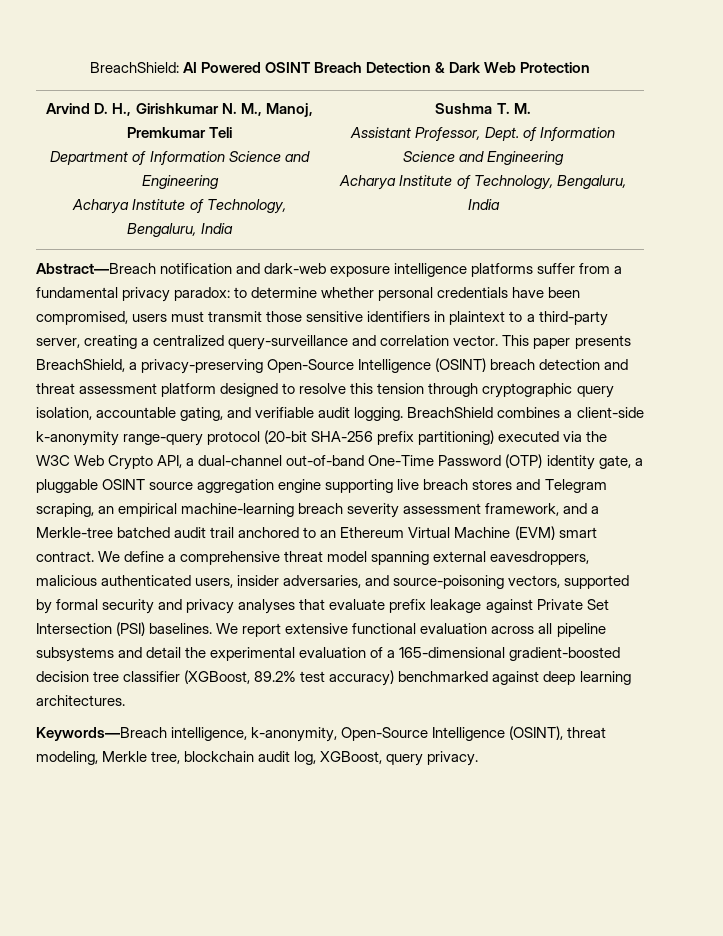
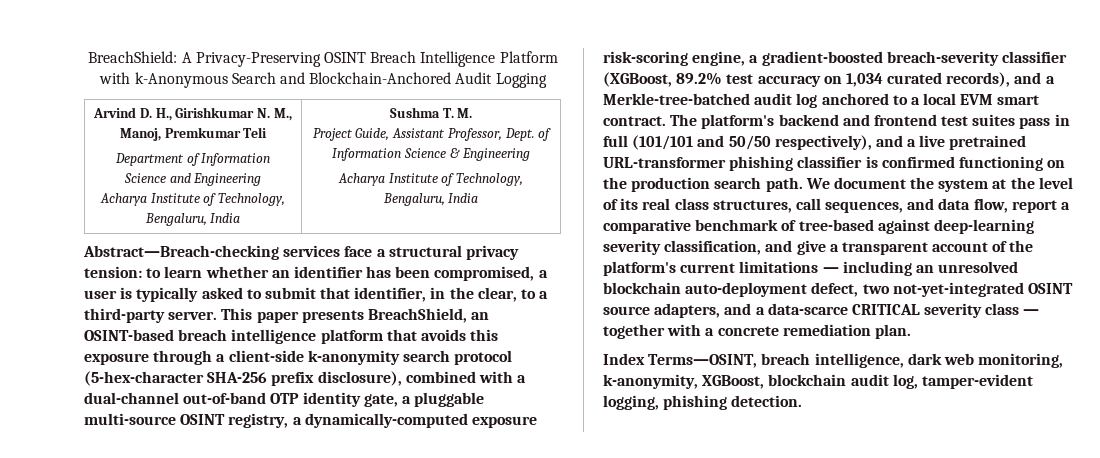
[182,62,591,73] AI Powered OSINT Breach Detection & Dark Web Protection -> [181,51,558,67] [99,72,547,88] A Privacy-Preserving OSINT Breach Intelligence Platform with k-Anonymous Search and Blockchain-Anchored Audit Logging
(531, 108) none -> [312,128,390,141] Project Guide,
[459,151,484,162] and -> [449,148,460,158] &
[36,263,623,277] [36,287,581,302] [36,311,608,326] [36,335,631,350] [36,358,629,374] [36,383,614,398] [36,407,644,421] [36,430,608,446] [36,454,643,470] [36,479,607,493] [36,503,600,518] [36,526,597,540] [36,551,590,565] [36,575,630,589] [36,599,609,614] [36,622,606,637] [36,647,621,662] [36,670,631,686] [36,695,125,706] [36,726,607,742] [36,751,479,766] Abstract—Breach notification and dark-web exposure intelligence platforms suffer from a fundamental privacy paradox: to determine whether personal credentials have been compromised, users must transmit those sensitive identifiers in plaintext to a third-party server, creating a centralized query-surveillance and correlation vector. This paper presents BreachShield, a privacy-preserving Open-Source Intelligence (OSINT) breach detection and threat assessment platform designed to resolve this tension through cryptographic query isolation, accountable gating, and verifiable audit logging. BreachShield combines a client-side k-anonymity range-query protocol (20-bit SHA-256 prefix partitioning) executed via the W3C Web Crypto API, a dual-channel out-of-band One-Time Password (OTP) identity gate, a pluggable OSINT source aggregation engine supporting live breach stores and Telegram scraping, an empirical machine-learning breach severity assessment framework, and a Merkle-tree batched audit trail anchored to an Ethereum Virtual Machine (EVM) smart contract. We define a comprehensive threat model spanning external eavesdroppers, malicious authenticated users, insider adversaries, and source-poisoning vectors, supported by formal security and privacy analyses that evaluate prefix leakage against Private Set Intersection (PSI) baselines. We report extensive functional evaluation across all pipeline subsystems and detail the experimental evaluation of a 165-dimensional gradient-boosted decision tree classifier (XGBoost, 89.2% test accuracy) benchmarked against deep learning architectures. // Keywords—Breach intelligence, k-anonymity, Open-Source Intelligence (OSINT), threat modeling, Merkle tree, blockchain audit log, XGBoost, query privacy. -> [83,245,519,260] [84,266,548,281] [84,287,549,302] [84,308,490,323] [84,329,499,344] [84,350,513,365] [84,371,527,386] [84,392,485,407] [84,413,537,428] [603,51,1067,66] [603,72,1055,87] [603,93,1040,108] [603,114,1070,129] [603,135,1027,150] [603,156,1066,171] [603,177,1073,192] [603,198,1071,213] [603,219,1034,234] [603,240,1034,255] [603,261,1019,276] [603,282,1073,297] [603,303,1040,318] [603,324,911,339] [603,353,1064,368] [603,374,1033,389] [603,395,803,410] Abstract—Breach-checking services face a structural privacy tension: to learn whether an identifier has been compromised, a user is typically asked to submit that identifier, in the clear, to a third-party server. This paper presents BreachShield, an OSINT-based breach intelligence platform that avoids this exposure through a client-side k-anonymity search protocol (5-hex-character SHA-256 prefix disclosure), combined with a dual-channel out-of-band OTP identity gate, a pluggable multi-source OSINT registry, a dynamically-computed exposure risk-scoring engine, a gradient-boosted breach-severity classifier (XGBoost, 89.2% test accuracy on 1,034 curated records), and a Merkle-tree-batched audit log anchored to a local EVM smart contract. The platform's backend and frontend test suites pass in full (101/101 and 50/50 respectively), and a live pretrained URL-transformer phishing classifier is confirmed functioning on the production search path. We document the system at the level of its real class structures, call sequences, and data flow, report a comparative benchmark of tree-based against deep-learning severity classification, and give a transparent account of the platform's current limitations — including an unresolved blockchain auto-deployment defect, two not-yet-integrated OSINT source adapters, and a data-scarce CRITICAL severity class — together with a concrete remediation plan. // Index Terms—OSINT, breach intelligence, dark web monitoring, k-anonymity, XGBoost, blockchain audit log, tamper-evident logging, phishing detection.

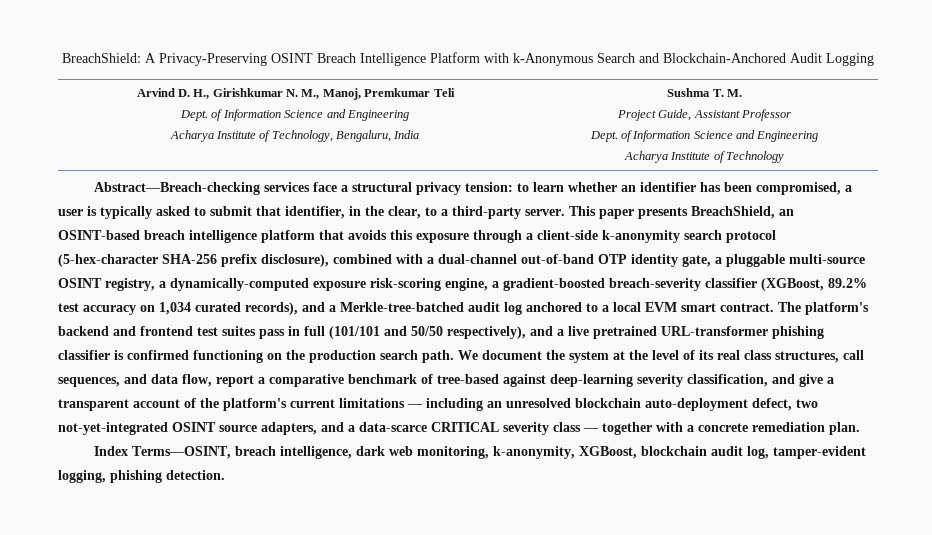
[114,153,184,166] Department -> [180,110,209,121] Dept.
[447,128,552,141] [332,148,530,161] [337,173,524,186] [382,193,479,206] Professor, Dept. of Information Science & Engineering // Acharya Institute of Technology, Bengaluru, India -> [741,109,792,121] [589,130,819,142] [623,151,785,163] Professor // Dept. of Information Science and Engineering // Acharya Institute of Technology

